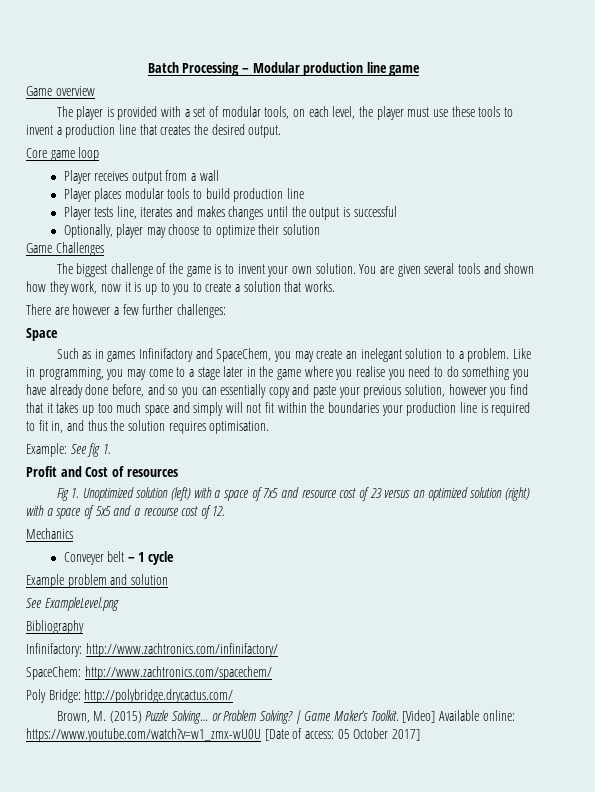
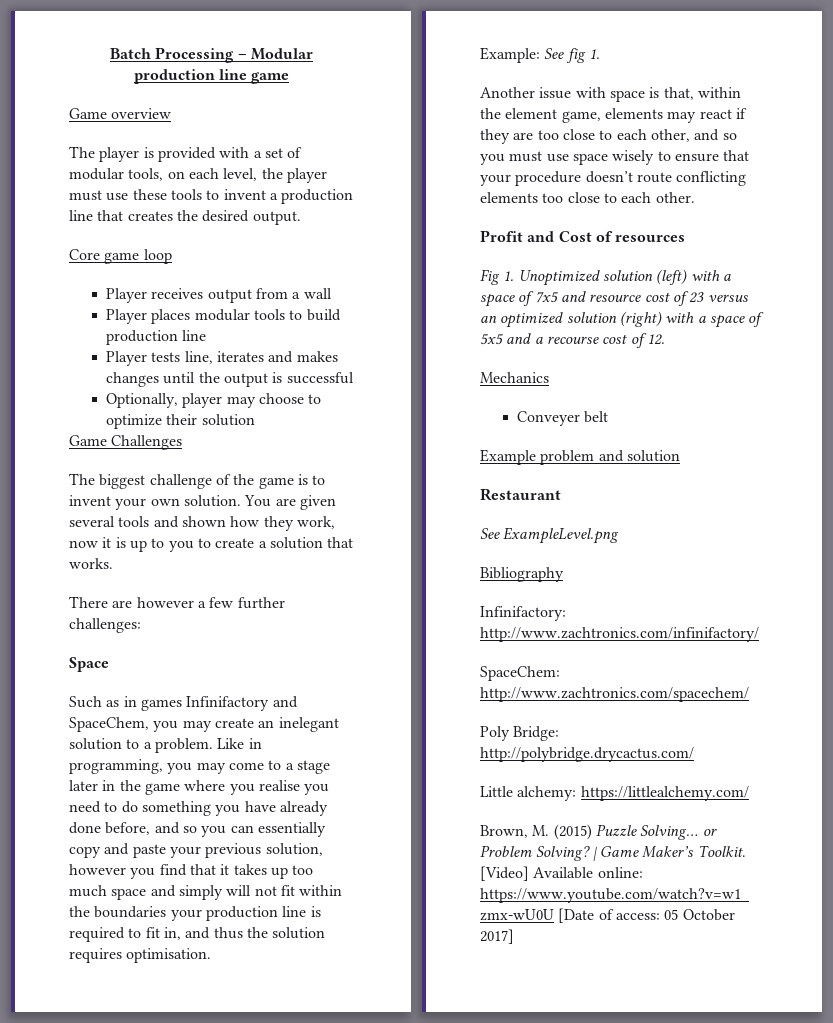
(111, 449) none -> [480,87,741,102] [480,108,747,123] [480,129,737,144] [480,150,750,165] [480,171,747,186] [480,192,695,203] // Another issue with space is that, within the element game, elements may react if they are too close to each other, and so you must use space wisely to ensure that your procedure doesn’t route conflicting elements too close to each other.
[127,551,175,565] – 1 cycle -> (609, 417) none
(168, 579) none -> [480,488,561,501] // Restaurant
(234, 696) none -> [480,786,749,801] // Little alchemy: https://littlealchemy.com/

